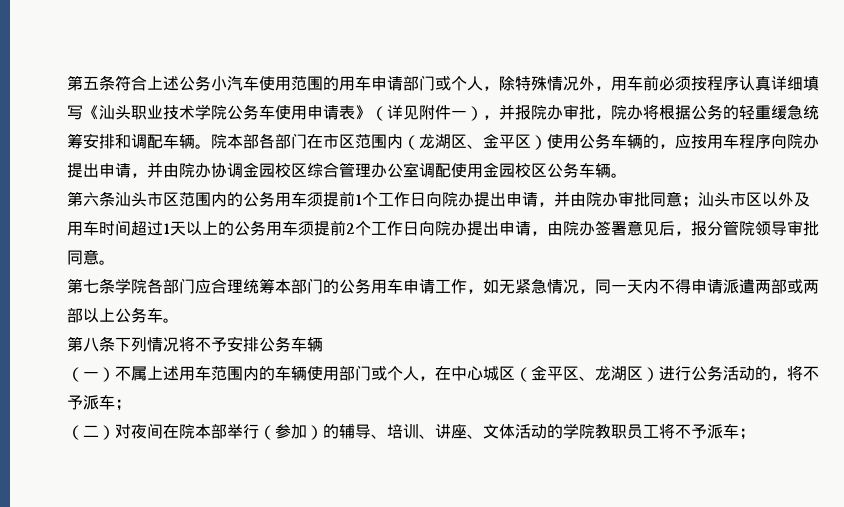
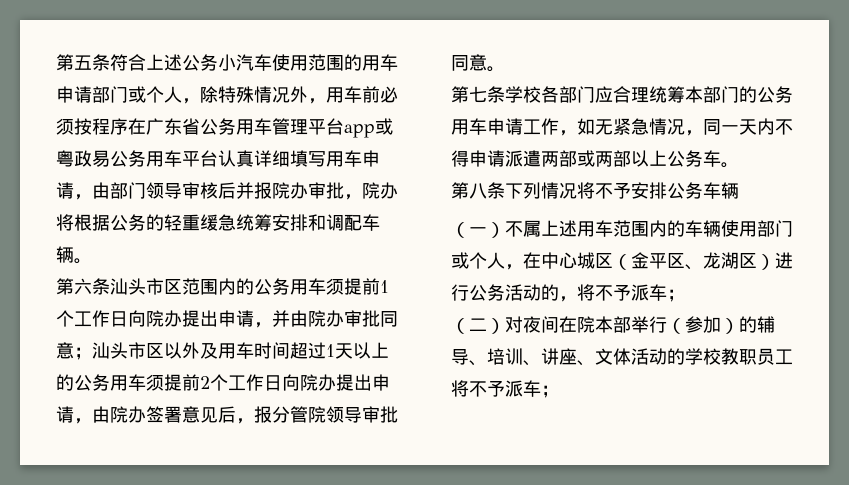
[739,76,819,91] [67,104,499,121] 认真详细填写《汕头职业技术学院公务车使用申请表》（详见附件一）， -> [128,118,393,138] [56,150,380,167] [56,182,236,200] 在广东省公务用车管理平台app或粤政易公务用车平台认真详细填写用车申请，由部门领导审核后
[211,133,819,150] [67,162,627,178] 院本部各部门在市区范围内（龙湖区、金平区）使用公务车辆的，应按用车程序向院办提出申请，并由院办协调金园校区综合管理办公室调配使用金园校区公务车辆。 -> (92, 261) none
[131,279,147,294] 院 -> [523,86,541,103] 校
[579,424,595,439] 院 -> [703,348,721,365] 校

